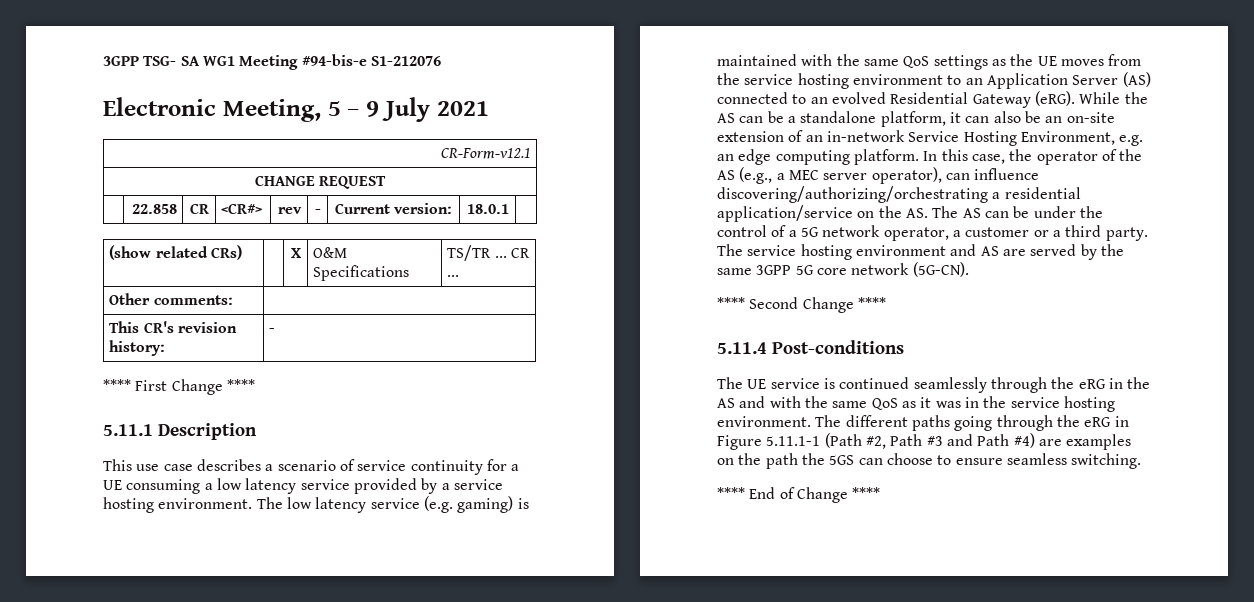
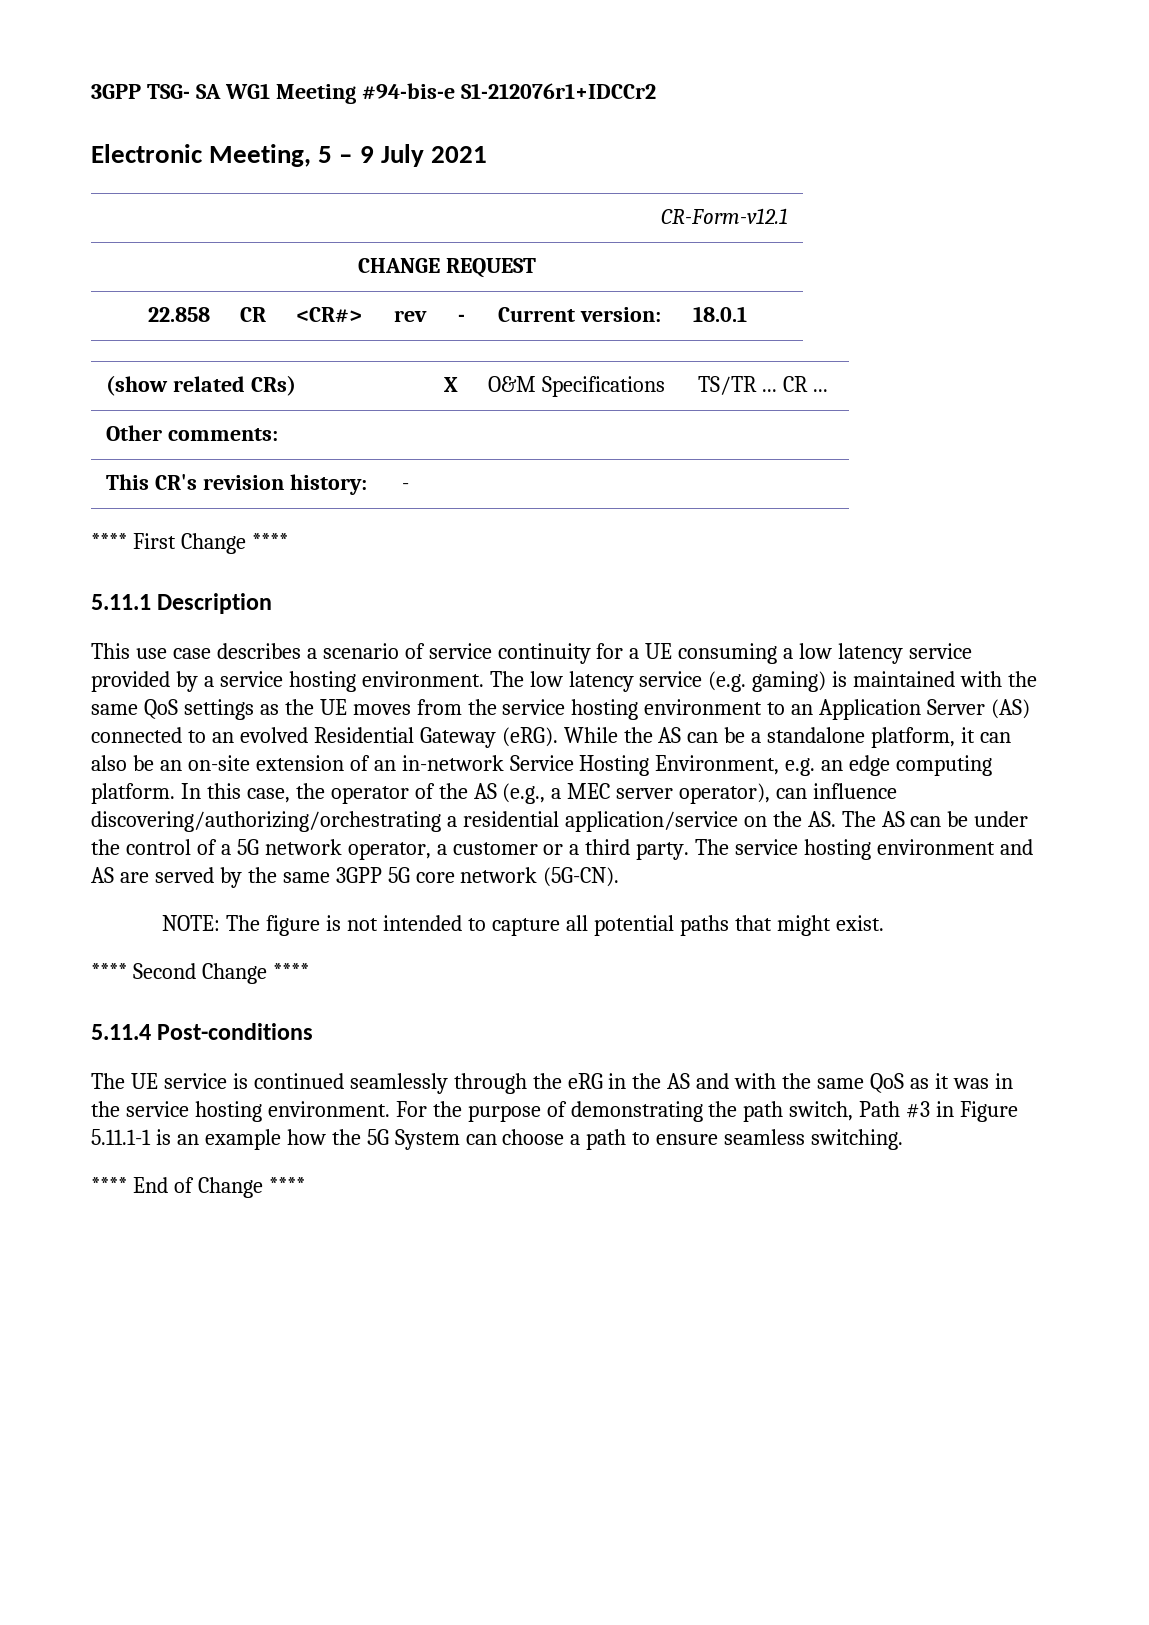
[370,56,441,66] S1-212076 -> [460,83,656,99] S1-212076r1+IDCCr2
(969, 269) none -> [162,915,884,936] // NOTE: The figure is not intended to capture all potential paths that might exist.
[815,415,1129,431] [717,433,1132,450] [717,453,933,469] The different paths going through the eRG in Figure 5.11.1-1 (Path #2, Path #3 and Path #4) are examples on the path the 5GS can choose -> [395,1101,1019,1122] [91,1129,627,1150] For the purpose of demonstrating the path switch, Path #3 in Figure 5.11.1-1 is an example how the 5G System can choose a path

